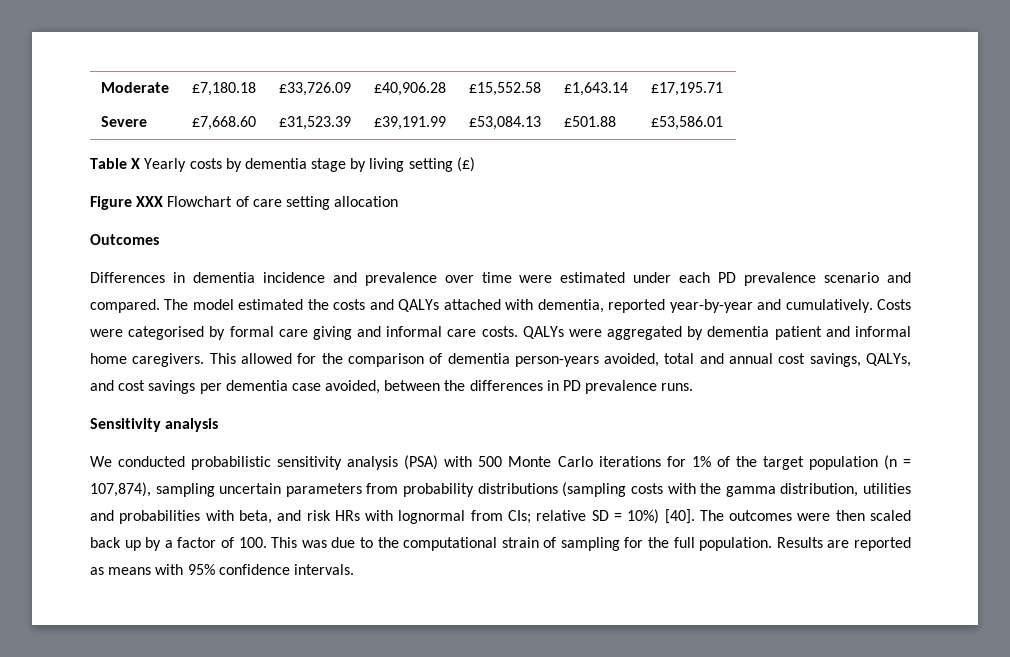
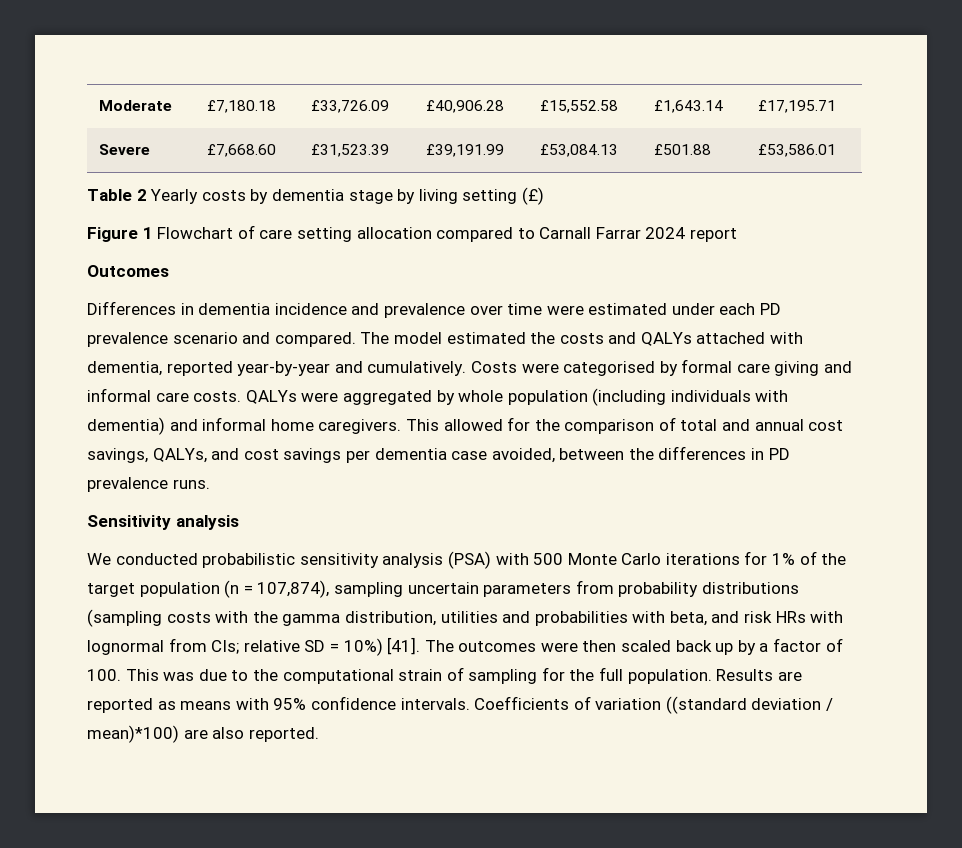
[131,158,141,169] X -> [136,189,147,201] 2
[136,196,164,207] XXX -> [142,227,153,239] 1
(399, 201) none -> [436,227,738,242] compared to Carnall Farrar 2024 report
[707,326,822,340] dementia patient -> [458,388,789,406] [87,417,165,435] whole population (including individuals with dementia)
[447,353,660,367] dementia person-years avoided, -> (676, 424) none
[664,509,695,524] [40]. -> [387,637,421,655] [41].
(354, 569) none -> [474,696,834,714] [87,725,319,743] Coefficients of variation ((standard deviation / mean)*100) are also reported.

